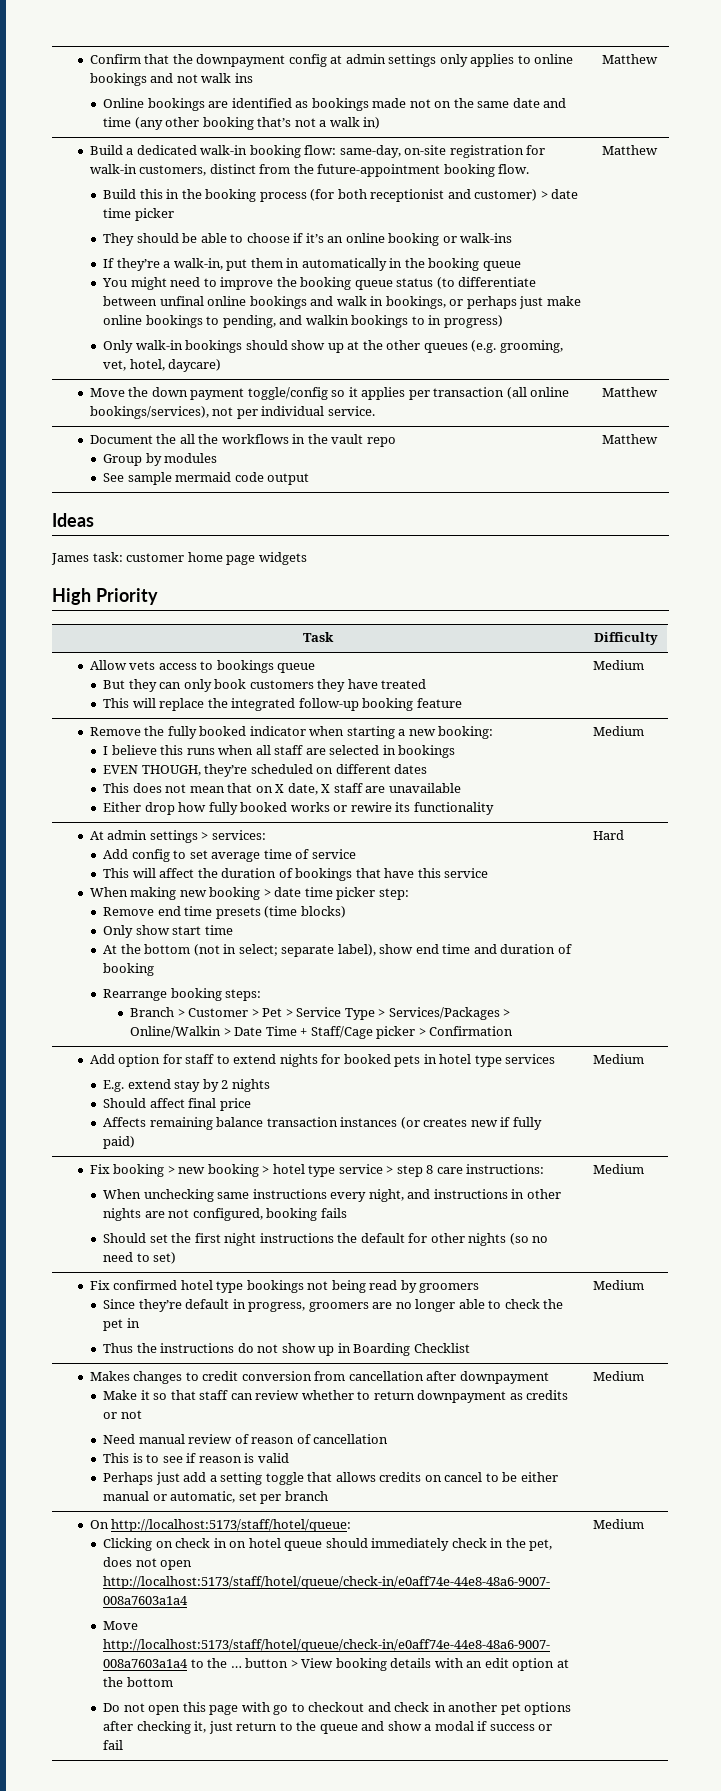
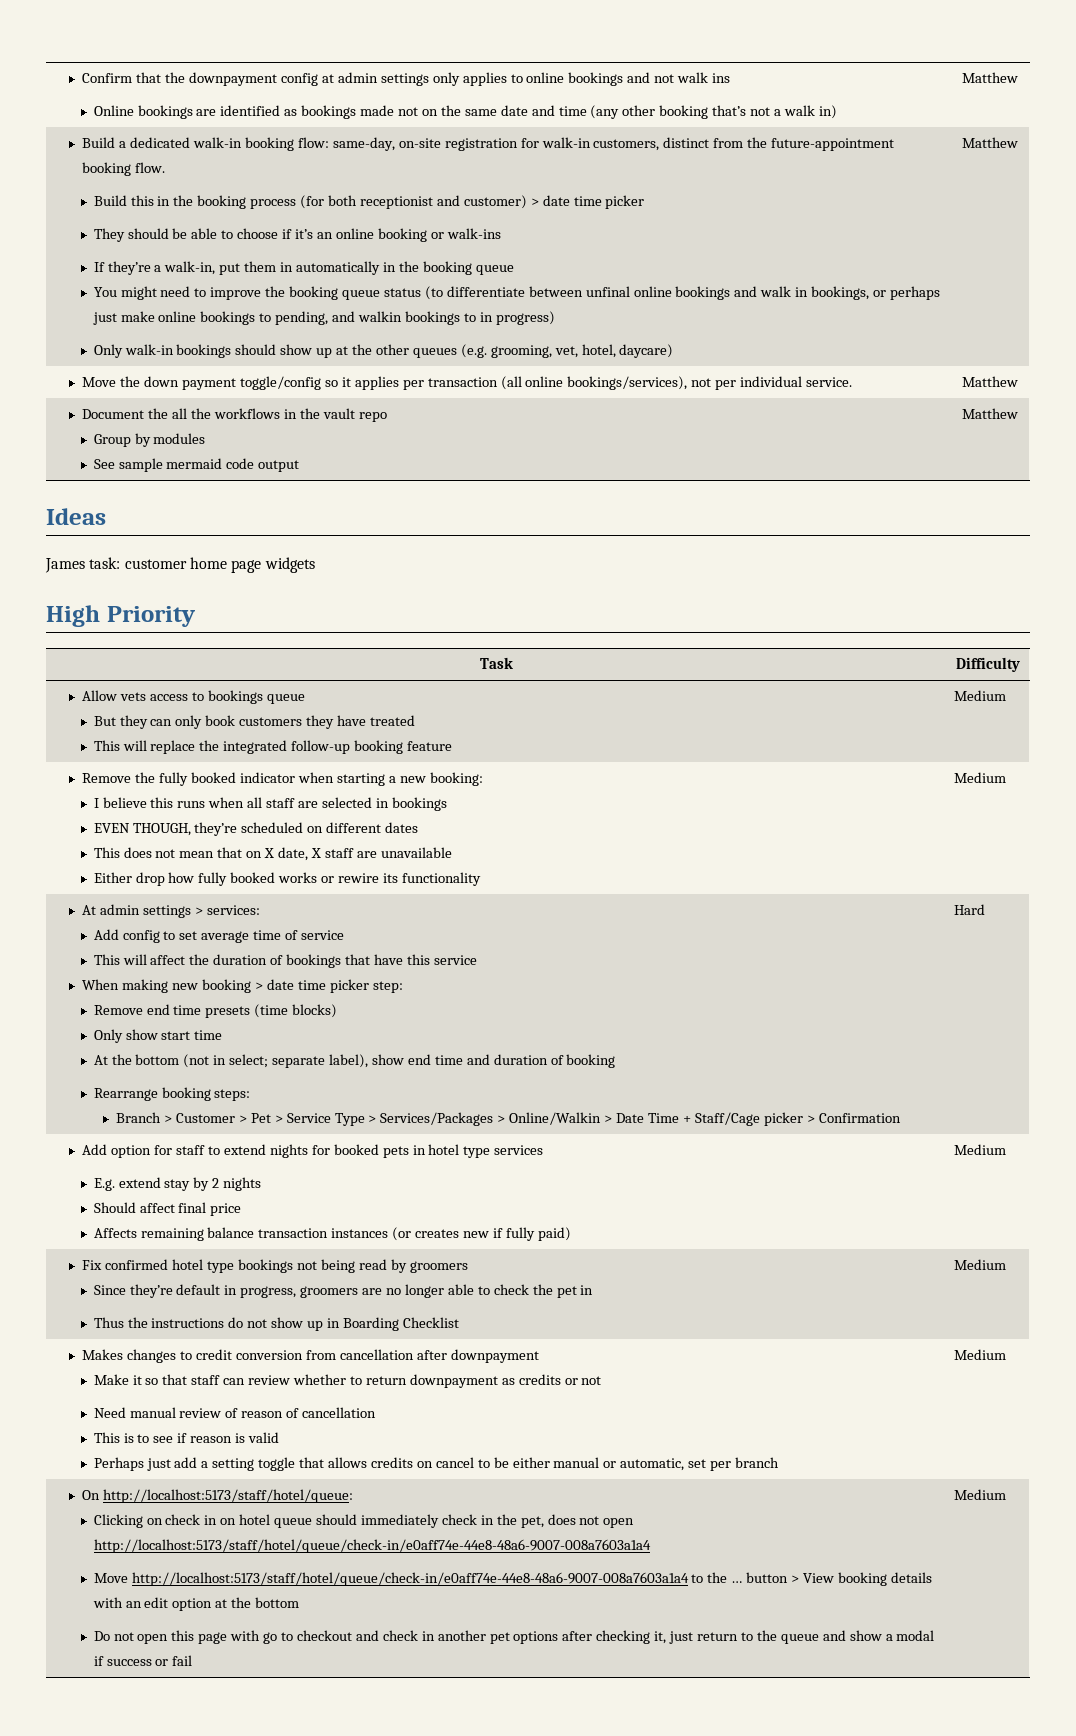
[89,1164,545,1177] [103,1189,561,1202] [103,1208,347,1221] [103,1233,549,1246] [103,1252,177,1264] [592,1164,644,1174] // Fix booking > new booking > hotel type service > step 8 care instructions: // When unchecking same instructions every night, and instructions in other nights are not configured, booking fails // Should set the first night instructions the default for other nights (so no need to set) | Medium -> (1007, 1149) none

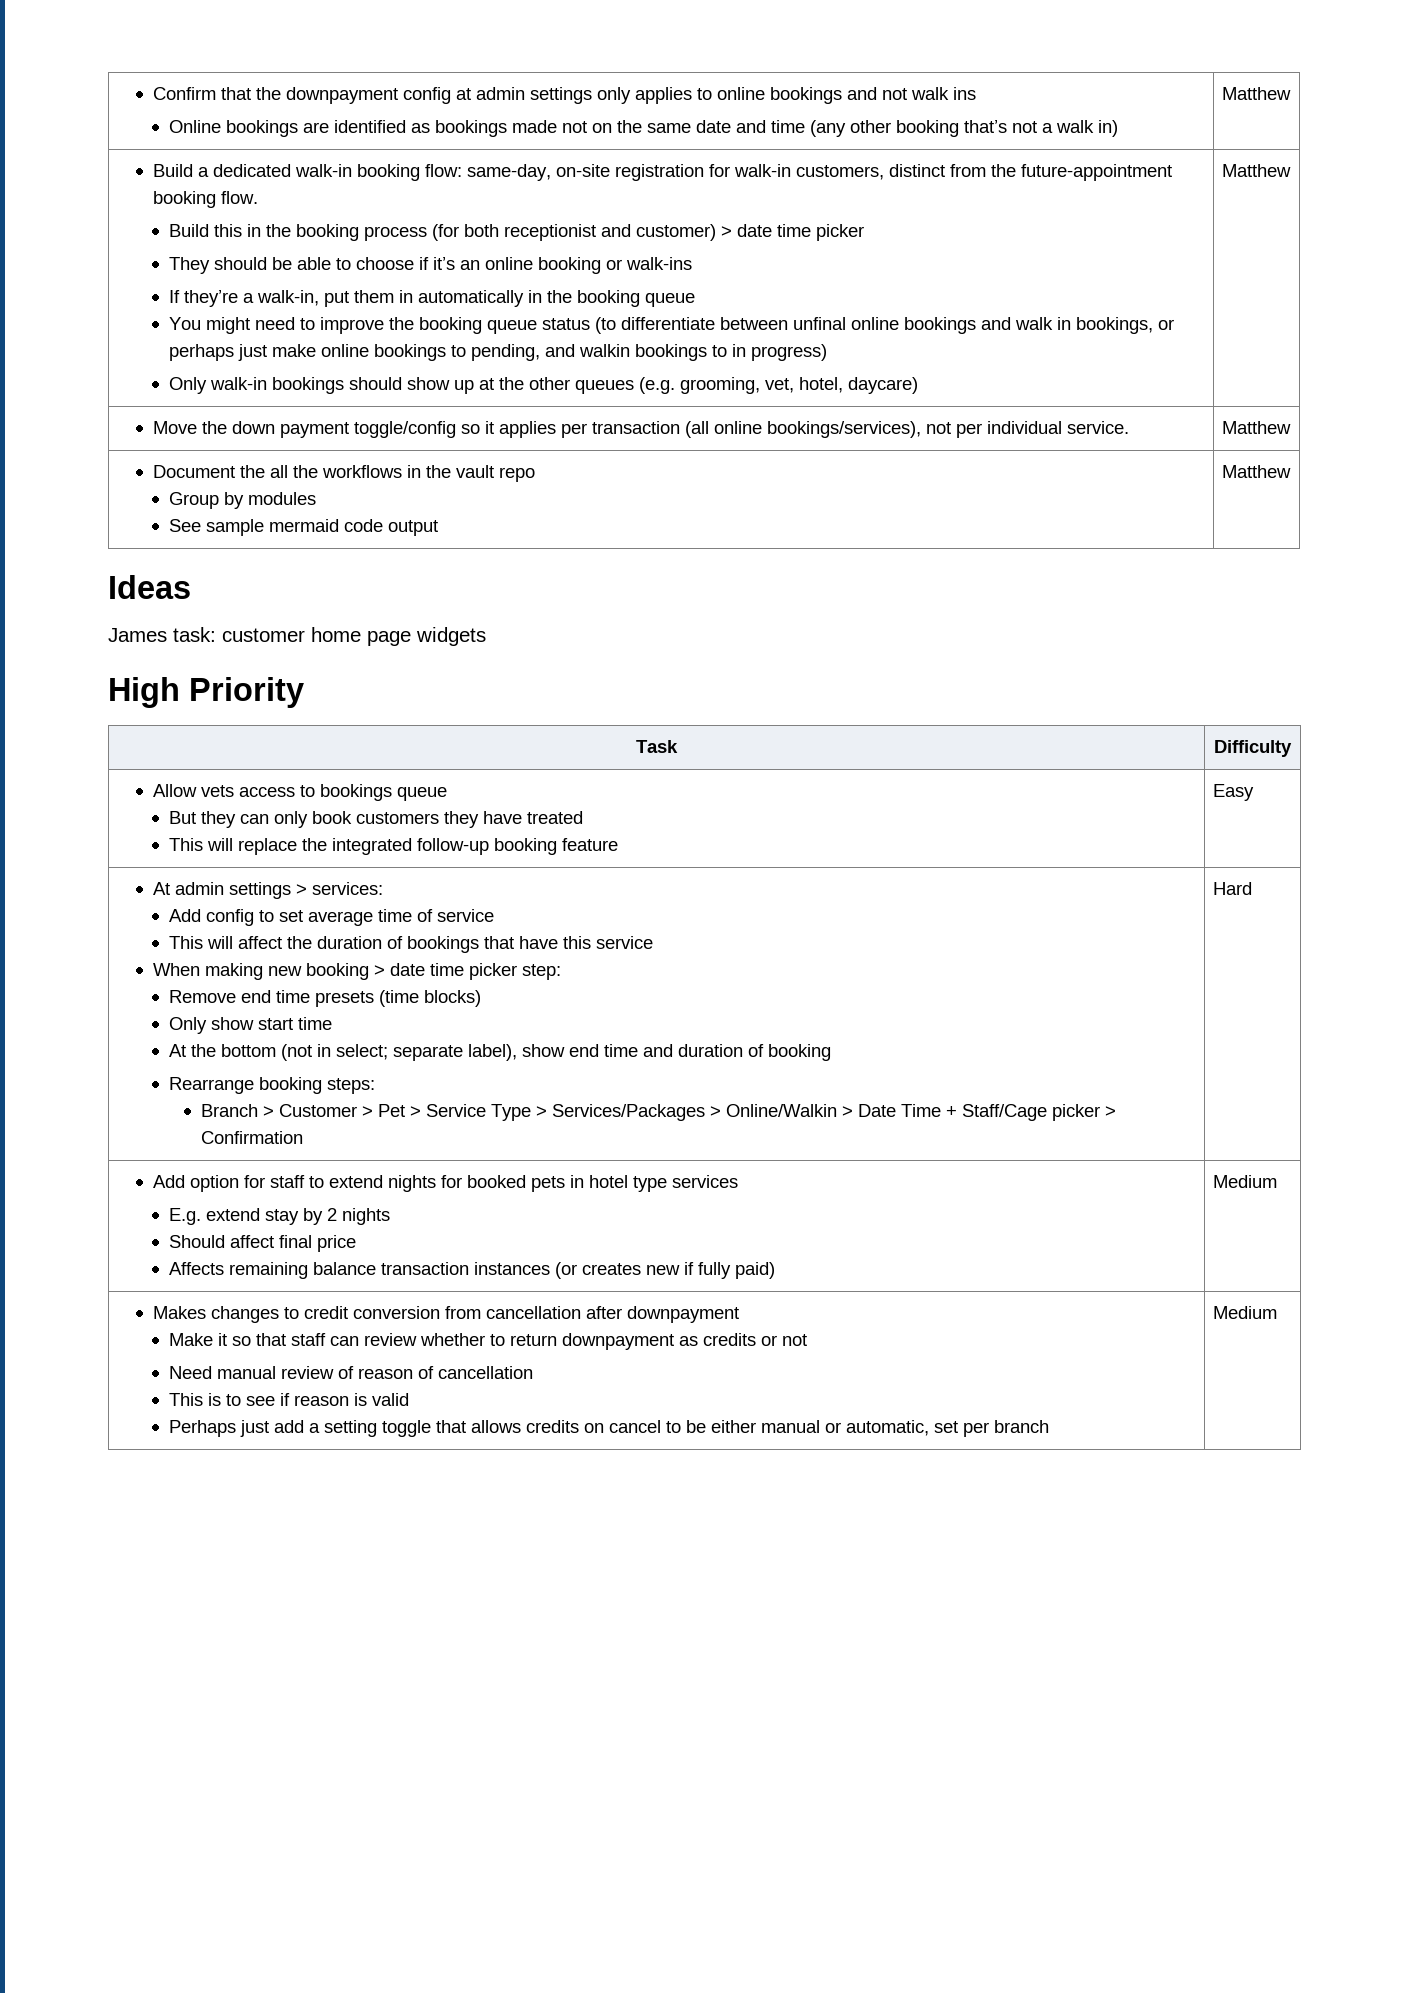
[954,690,1007,701] [82,772,483,786] [93,797,447,811] [93,822,419,836] [93,847,452,861] [93,872,481,886] [954,772,1007,783] Medium // Remove the fully booked indicator when starting a new booking: // I believe this runs when all staff are selected in bookings // EVEN THOUGH, they’re scheduled on different dates // This does not mean that on X date, X staff are unavailable // Either drop how fully booked works or rewire its functionality | Medium -> [1212,784,1254,801] Easy
[82,1259,468,1273] [93,1284,594,1298] [93,1317,459,1331] [954,1259,1007,1270] // Fix confirmed hotel type bookings not being read by groomers // Since they’re default in progress, groomers are no longer able to check the pet in // Thus the instructions do not show up in Boarding Checklist | Medium -> (1277, 1181) none
[82,1489,354,1503] [93,1514,635,1528] [93,1539,651,1553] [93,1572,932,1586] [92,1597,300,1611] [93,1630,935,1644] [93,1655,193,1666] [954,1489,1007,1500] // On http://localhost:5173/staff/hotel/queue: // Clicking on check in on hotel queue should immediately check in the pet, does not open http://localhost:5173/staff/hotel/queue/check-in/e0aff74e-44e8-48a6-9007-008a7603a1a4 // Move http://localhost:5173/staff/hotel/queue/check-in/e0aff74e-44e8-48a6-9007-008a7603a1a4 to the … button > View booking details with an edit option at the bottom // Do not open this page with go to checkout and check in another pet options after checking it, just return to the queue and show a modal if success or fail | Medium -> (1277, 1312) none

